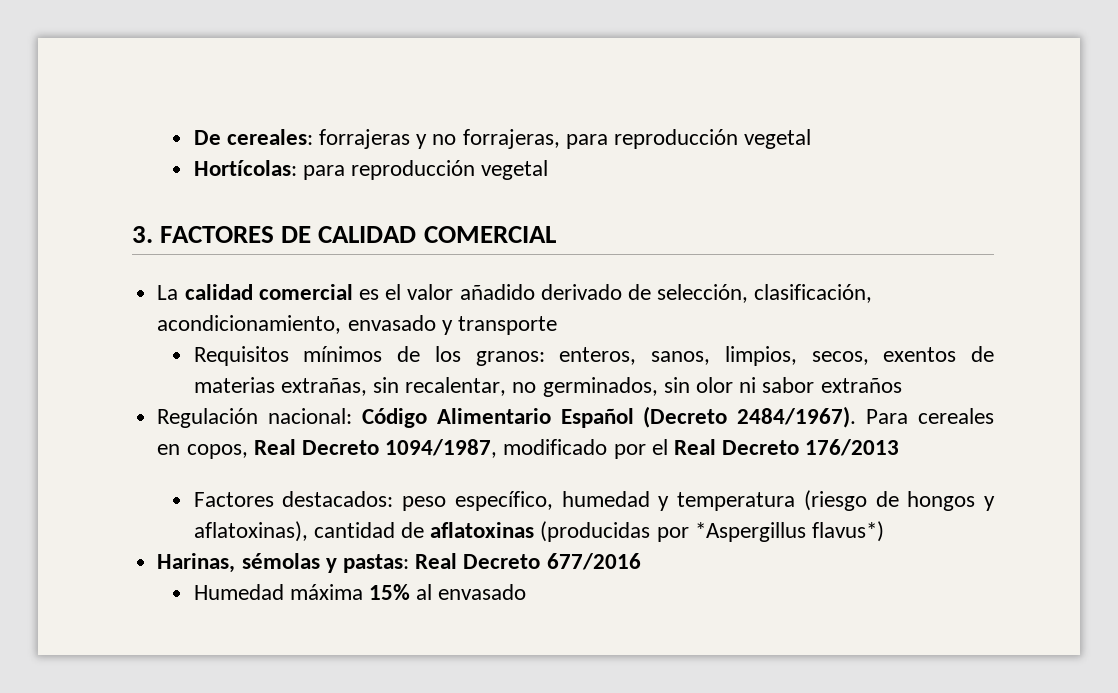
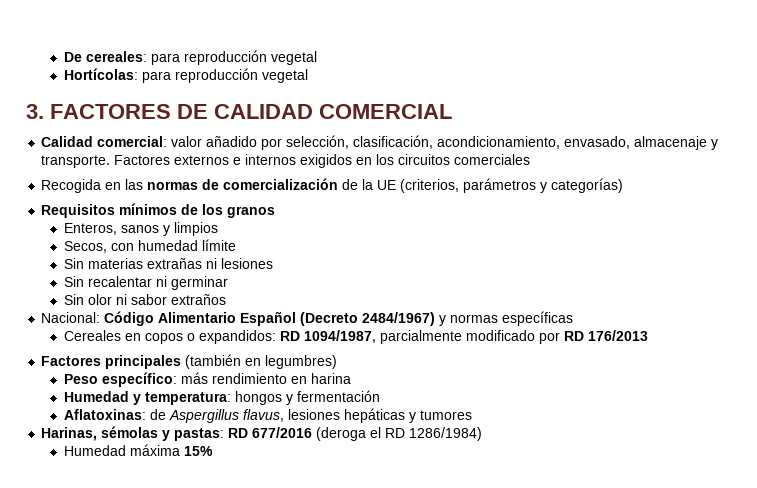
[318,129,560,149] forrajeras y no forrajeras, -> (147, 56) none
[157,284,873,303] [157,315,557,335] [193,346,994,366] [193,377,690,397] La calidad comercial es el valor añadido derivado de selección, clasificación, acondicionamiento, envasado y transporte // Requisitos mínimos de los granos: enteros, sanos, limpios, secos, exentos de materias extrañas, sin recalentar, no germinados, sin -> [41,135,719,150] [41,154,531,168] [41,178,624,193] [41,203,276,218] [63,222,218,236] [63,239,236,253] [63,258,273,269] [63,276,228,290] [63,294,84,305] Calidad comercial: valor añadido por selección, clasificación, acondicionamiento, envasado, almacenaje y transporte. Factores externos e internos exigidos en los circuitos comerciales // Recogida en las normas de comercialización de la UE (criterios, parámetros y categorías) // Requisitos mínimos de los granos // Enteros, sanos y limpios // Secos, con humedad límite // Sin materias extrañas ni lesiones // Sin recalentar ni germinar // Sin
[157,408,353,428] Regulación nacional: -> [41,312,101,323] Nacional:
[737,406,994,428] [157,439,900,459] [193,490,995,511] [193,521,885,542] 2484/1967). Para cereales en copos, Real Decreto 1094/1987, modificado por el Real Decreto 176/2013 // Factores destacados: peso específico, humedad y temperatura (riesgo de hongos y aflatoxinas), cantidad de aflatoxinas (producidas por *Aspergillus flavus*) -> [362,311,574,326] [63,330,648,344] [41,354,338,369] [63,372,351,387] [63,390,380,405] [63,408,472,423] 2484/1967) y normas específicas // Cereales en copos o expandidos: RD 1094/1987, parcialmente modificado por RD 176/2013 // Factores principales (también en legumbres) // Peso específico: más rendimiento en harina // Humedad y temperatura: hongos y fermentación // Aflatoxinas: de Aspergillus flavus, lesiones hepáticas y tumores
[415,553,541,569] Real Decreto -> [228,428,249,438] RD
(641, 561) none -> [316,427,483,441] (deroga el RD 1286/1984)
[416,584,527,600] al envasado -> (213, 451) none

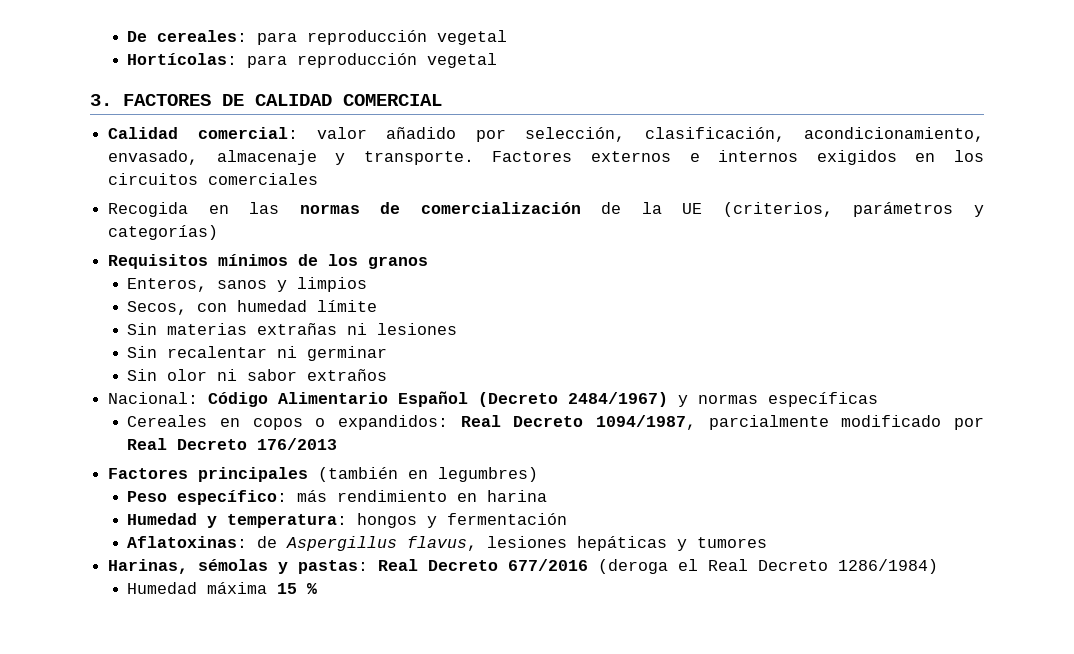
[279,331,300,341] RD -> [460,415,584,427] Real Decreto
[563,331,584,341] RD -> [127,438,248,450] Real Decreto
[228,428,249,438] RD -> [378,559,499,571] Real Decreto
[385,428,406,438] RD -> [708,559,829,571] Real Decreto
[183,446,213,456] 15% -> [277,583,318,594] 15 %

